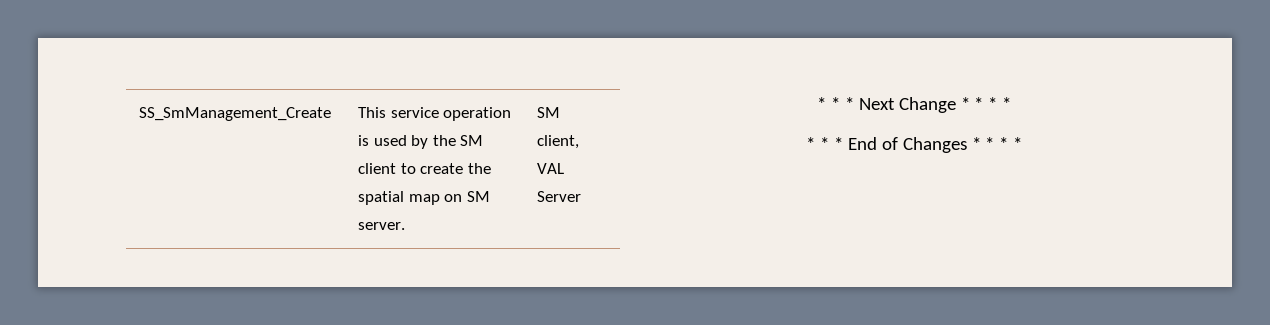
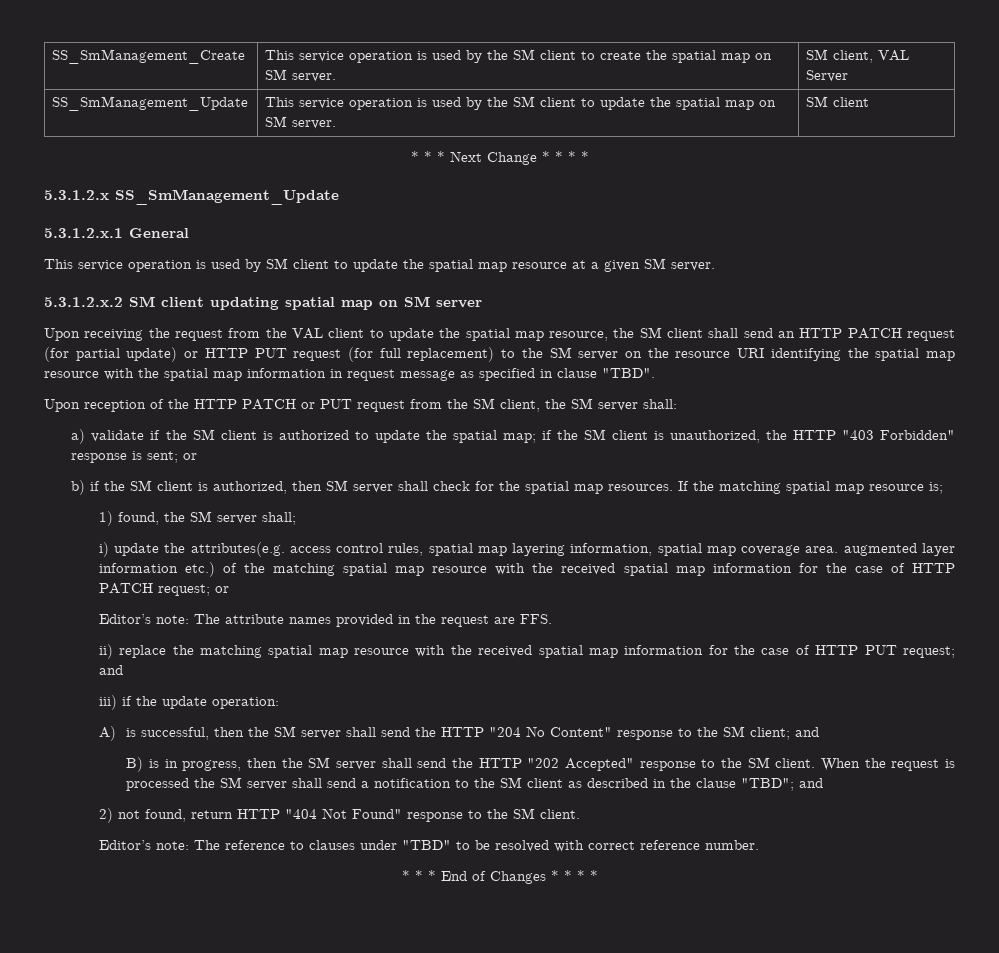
(582, 196) none -> [52,96,249,111] [265,96,777,110] [265,116,337,129] [806,96,870,107] // SS_SmManagement_Update | This service operation is used by the SM client to update the spatial map on SM server. | SM client
(1012, 103) none -> [44,189,339,205] [44,228,189,238] [44,258,715,272] [44,296,482,310] [44,327,956,341] [44,347,955,362] [44,368,655,381] [44,398,677,412] [71,429,956,444] [71,451,198,463] [71,480,944,495] [98,511,296,526] [98,542,955,557] [98,562,955,577] [98,583,229,596] [98,614,552,627] [98,644,955,659] [98,665,123,675] [98,695,279,710] [98,726,820,741] [126,757,956,772] [126,777,824,791] [98,808,580,823] [98,840,759,852] // 5.3.1.2.x SS_SmManagement_Update // 5.3.1.2.x.1 General // This service operation is used by SM client to update the spatial map resource at a given SM server. // 5.3.1.2.x.2 SM client updating spatial map on SM server // Upon receiving the request from the VAL client to update the spatial map resource, the SM client shall send an HTTP PATCH request (for partial update) or HTTP PUT request (for full replacement) to the SM server on the resource URI identifying the spatial map resource with the spatial map information in request message as specified in clause "TBD". // Upon reception of the HTTP PATCH or PUT request from the SM client, the SM server shall: // a) validate if the SM client is authorized to update the spatial map; if the SM client is unauthorized, the HTTP "403 Forbidden" response is sent; or // b) if the SM client is authorized, then SM server shall check for the spatial map resources. If the matching spatial map resource is; // 1) found, the SM server shall; // i) update the attributes(e.g. access control rules, spatial map layering information, spatial map coverage area. augmented layer information etc.) of the matching spatial map resource with the received spatial map information for the case of HTTP PATCH request; or // Editor’s note: The attribute names provided in the request are FFS. // ii) replace the matching spatial map resource with the received spatial map information for the case of HTTP PUT request; and // iii) if the update operation: // A) is successful, then the SM server shall send the HTTP "204 No Content" response to the SM client; and // B) is in progress, then the SM server shall send the HTTP "202 Accepted" response to the SM client. When the request is processed the SM server shall send a notification to the SM client as described in the clause "TBD"; and // 2) not found, return HTTP "404 Not Found" response to the SM client. // Editor’s note: The reference to clauses under "TBD" to be resolved with correct reference number.

